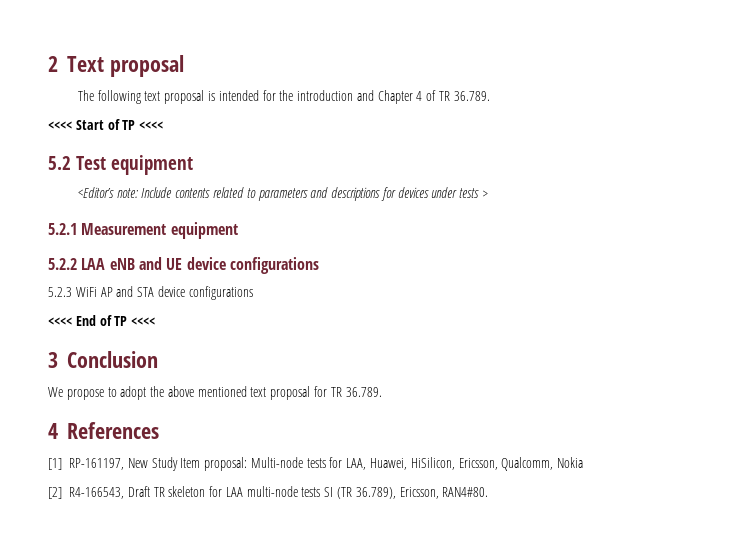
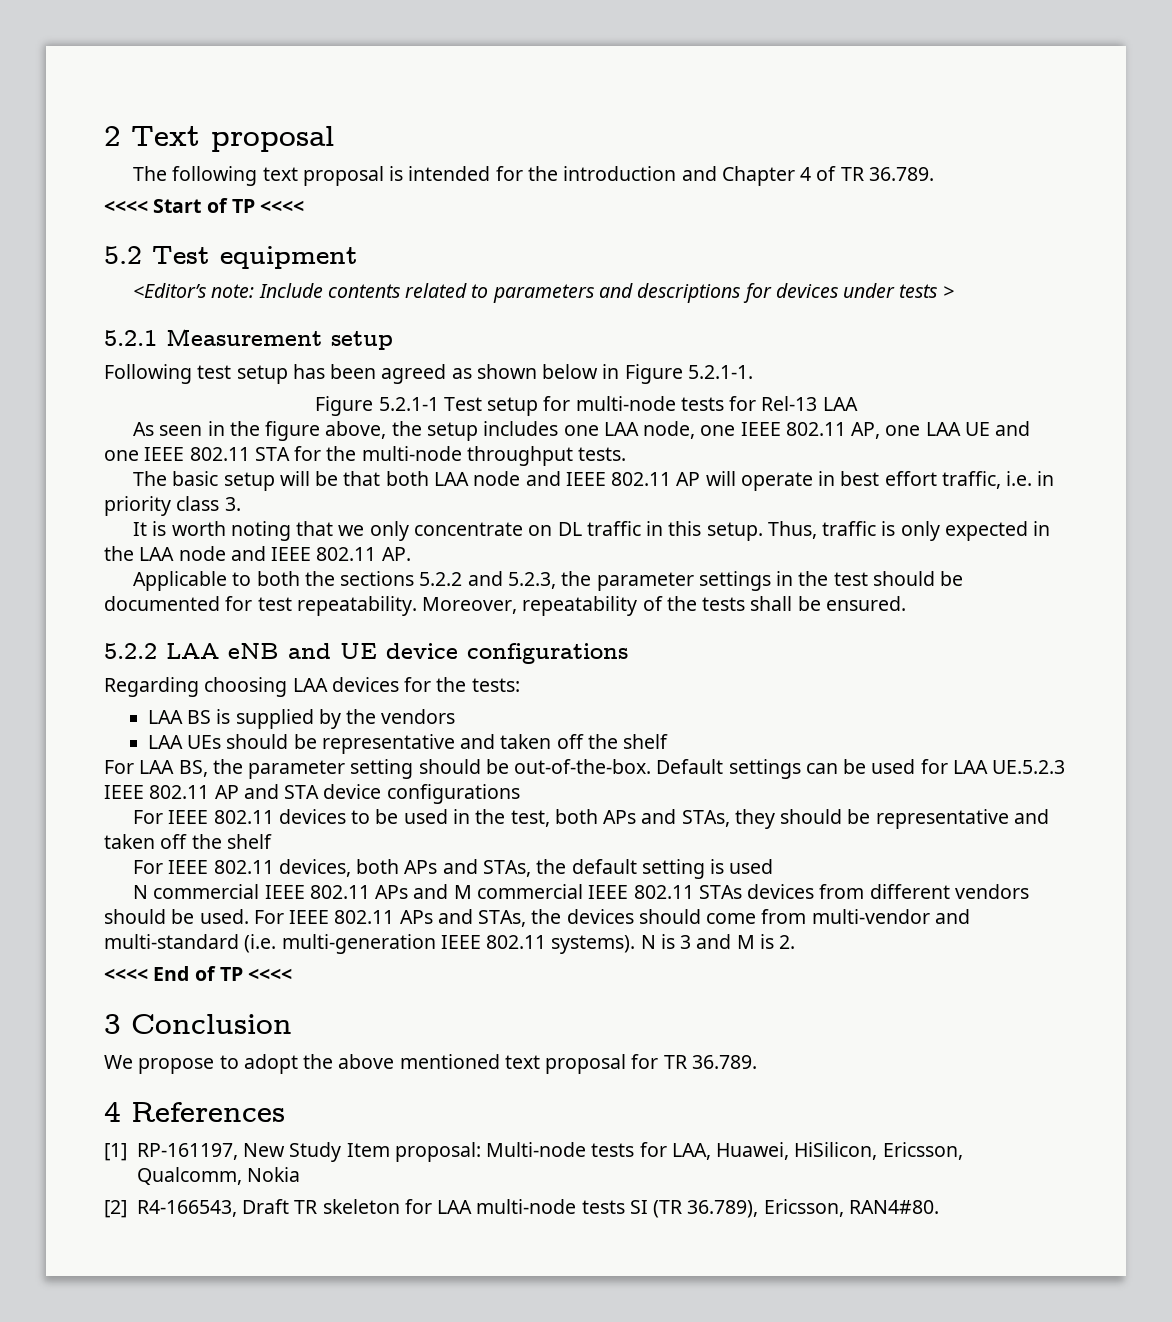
[170,222,238,239] equipment -> [331,331,393,350] [104,364,753,384] [315,396,858,416] [133,421,1031,441] [104,446,627,466] [133,471,1055,491] [104,496,241,516] [133,521,1051,541] [104,546,411,561] [133,571,964,591] [104,596,906,616] setup // Following test setup has been agreed as shown below in Figure 5.2.1-1. // Figure 5.2.1-1 Test setup for multi-node tests for Rel-13 LAA // As seen in the figure above, the setup includes one LAA node, one IEEE 802.11 AP, one LAA UE and one IEEE 802.11 STA for the multi-node throughput tests. // The basic setup will be that both LAA node and IEEE 802.11 AP will operate in best effort traffic, i.e. in priority class 3. // It is worth noting that we only concentrate on DL traffic in this setup. Thus, traffic is only expected in the LAA node and IEEE 802.11 AP. // Applicable to both the sections 5.2.2 and 5.2.3, the parameter settings in the test should be documented for test repeatability. Moreover, repeatability of the tests shall be ensured.
[48,287,97,297] 5.2.3 WiFi -> [104,677,520,697] [147,709,456,729] [147,734,669,754] [104,759,1066,779] [104,785,210,799] Regarding choosing LAA devices for the tests: // LAA BS is supplied by the vendors // LAA UEs should be representative and taken off the shelf // For LAA BS, the parameter setting should be out-of-the-box. Default settings can be used for LAA UE.5.2.3 IEEE 802.11
(253, 293) none -> [133,809,1049,829] [104,834,272,849] [133,859,774,879] [133,884,1029,899] [104,909,970,927] [104,934,796,954] // For IEEE 802.11 devices to be used in the test, both APs and STAs, they should be representative and taken off the shelf // For IEEE 802.11 devices, both APs and STAs, the default setting is used // N commercial IEEE 802.11 APs and M commercial IEEE 802.11 STAs devices from different vendors should be used. For IEEE 802.11 APs and STAs, the devices should come from multi-vendor and multi-standard (i.e. multi-generation IEEE 802.11 systems). N is 3 and M is 2.

